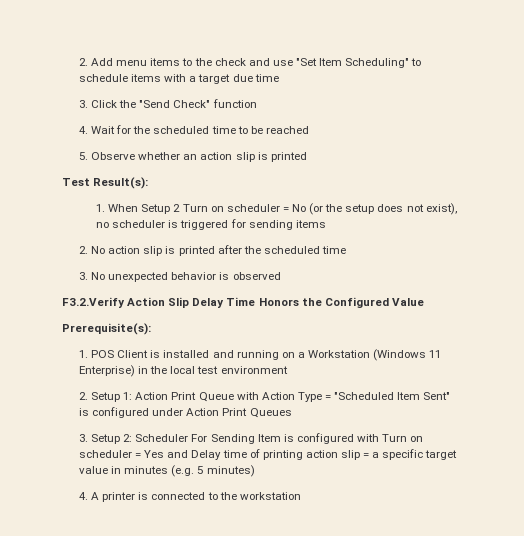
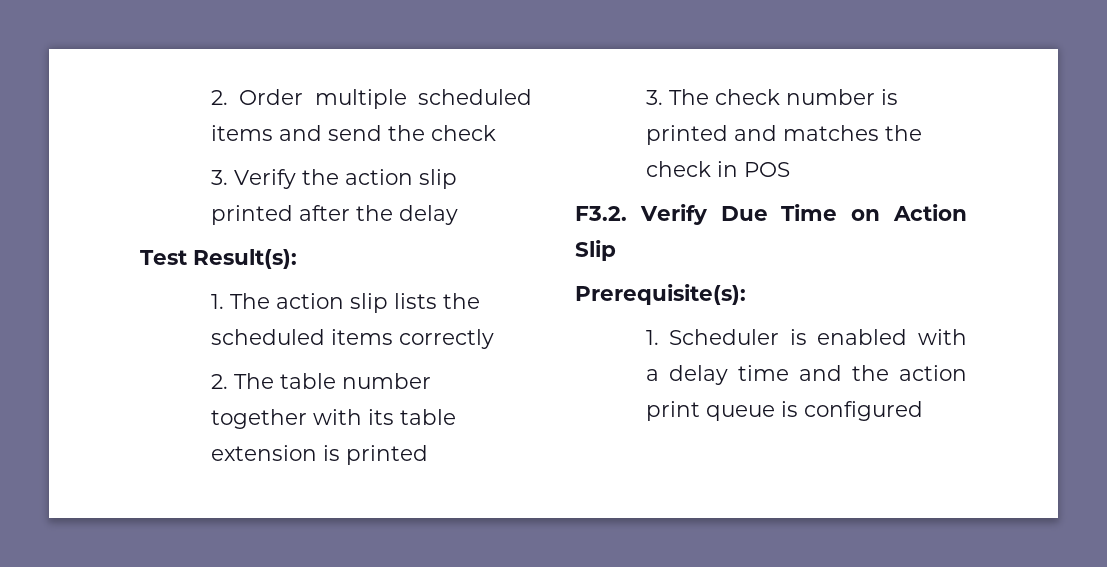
[79,58,422,68] [79,74,279,84] [79,99,257,108] [79,125,309,134] [79,152,307,162] 2. Add menu items to the check and use "Set Item Scheduling" to schedule items with a target due time // 3. Click the "Send Check" function // 4. Wait for the scheduled time to be reached // 5. Observe whether an action slip is printed -> [210,89,532,109] [210,125,496,141] [210,169,457,189] [210,205,458,225] 2. Order multiple scheduled items and send the check // 3. Verify the action slip printed after the delay
[108,203,457,215] [96,219,326,230] [79,245,347,256] [79,272,281,282] [62,297,424,308] [62,323,151,335] [79,349,442,361] [79,365,288,377] [79,392,451,402] [79,407,292,418] [79,433,424,444] [79,449,458,460] [79,465,255,477] [79,492,301,502] When Setup 2 Turn on scheduler = No (or the setup does not exist), no scheduler is triggered for sending items // 2. No action slip is printed after the scheduled time // 3. No unexpected behavior is observed // F3.2.Verify Action Slip Delay Time Honors the Configured Value // Prerequisite(s): // 1. POS Client is installed and running on a Workstation (Windows 11 Enterprise) in the local test environment // 2. Setup 1: Action Print Queue with Action Type = "Scheduled Item Sent" is configured under Action Print Queues // 3. Setup 2: Scheduler For Sending Item is configured with Turn on scheduler = Yes and Delay time of printing action slip = a specific target value in minutes (e.g. 5 minutes) // 4. A printer is connected to the workstation -> [229,293,480,313] [210,329,494,349] [210,373,431,389] [210,409,456,429] [210,445,428,465] [645,89,898,105] [645,125,922,145] [645,161,790,177] [575,204,967,225] [575,240,616,261] [575,284,746,305] [645,329,967,345] [645,365,967,385] [645,401,923,421] The action slip lists the scheduled items correctly // 2. The table number together with its table extension is printed // 3. The check number is printed and matches the check in POS // F3.2. Verify Due Time on Action Slip // Prerequisite(s): // 1. Scheduler is enabled with a delay time and the action print queue is configured

